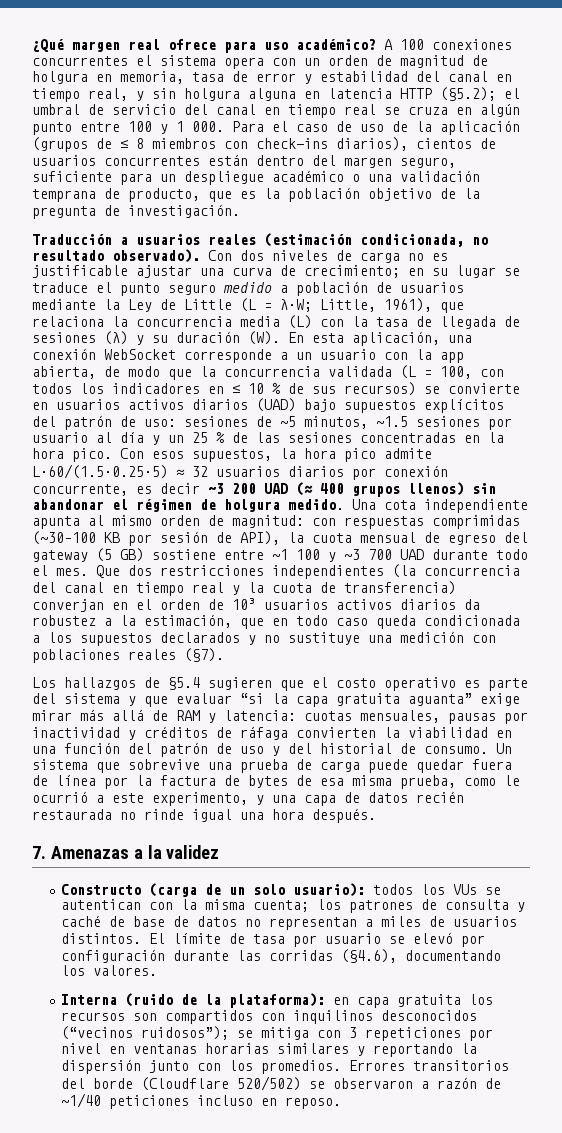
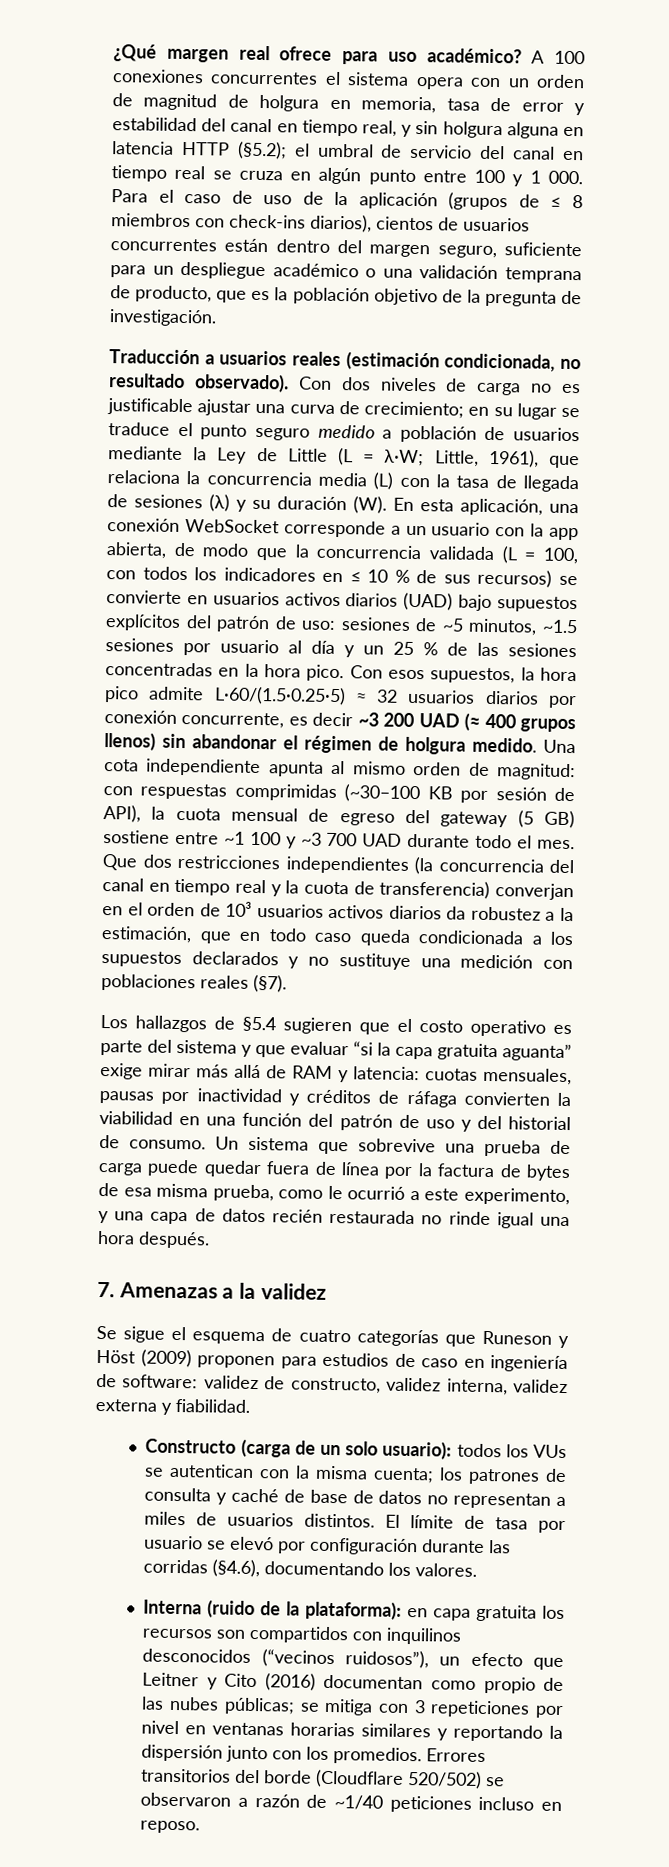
(220, 852) none -> [96,1325,569,1349] [96,1349,568,1373] [96,1373,568,1396] [95,1398,250,1415] // Se sigue el esquema de cuatro categorías que Runeson y Höst (2009) proponen para estudios de caso en ingeniería de software: validez de constructo, validez interna, validez externa y fiabilidad.
[140,1026,229,1040] ruidosos”); -> [345,1650,564,1671] [142,1672,564,1694] [141,1696,295,1715] ruidosos”), un efecto que Leitner y Cito (2016) documentan como propio de las nubes públicas;

